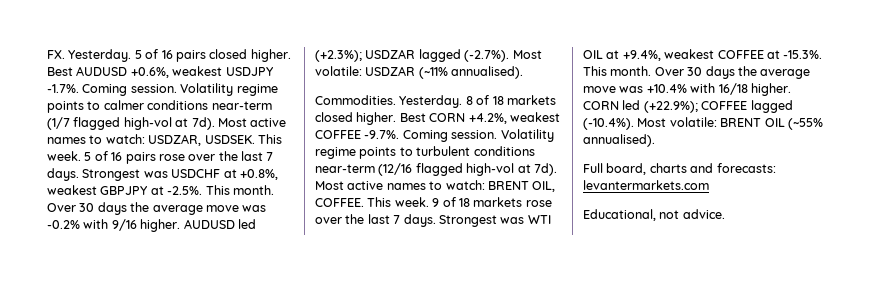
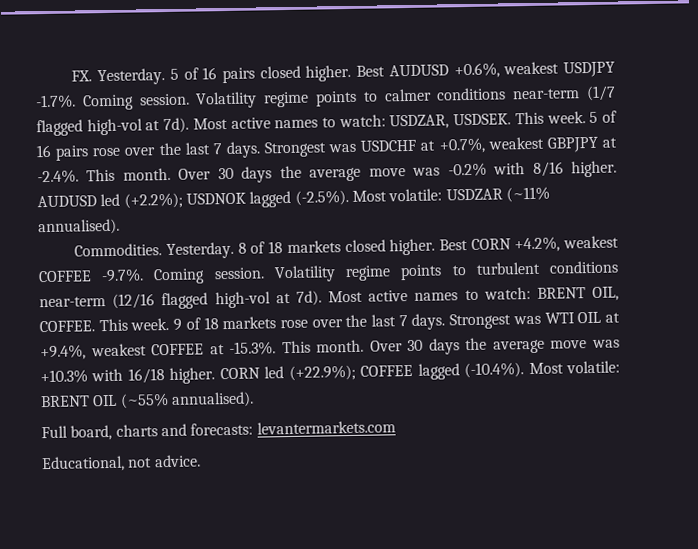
[239,169,278,180] +0.8%, -> [438,137,485,154] +0.7%,
[167,186,203,195] -2.5%. -> [37,169,79,184] -2.4%.
[111,219,137,231] 9/16 -> [532,161,564,177] 8/16
[315,49,510,62] (+2.3%); USDZAR lagged (-2.7%). -> [123,189,349,209] (+2.2%); USDNOK lagged (-2.5%).
[646,84,687,93] +10.4% -> [40,369,88,384] +10.3%

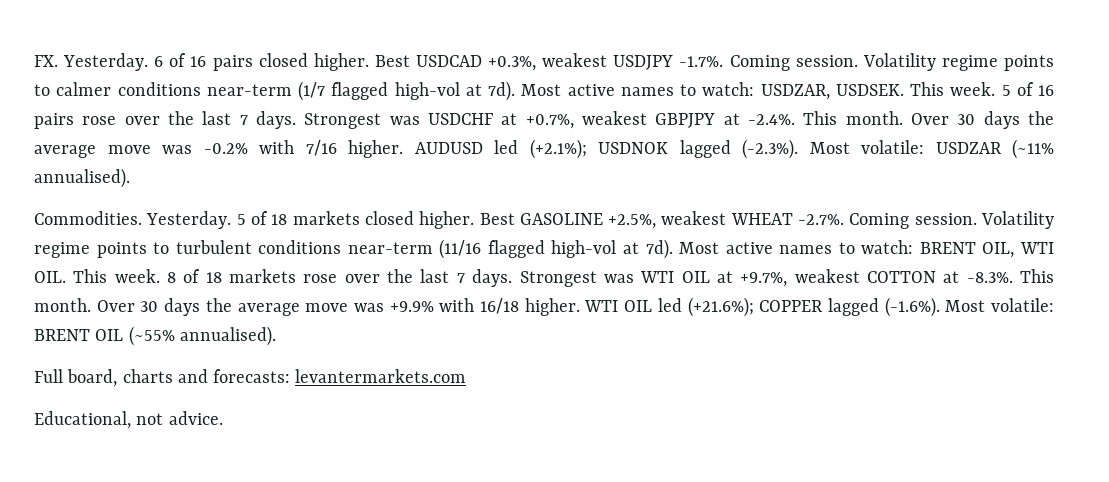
[169,68,179,80] 5 -> [154,56,164,67] 6
[388,62,500,79] AUDUSD +0.6%, -> [415,55,537,71] USDCAD +0.3%,
[532,161,564,177] 8/16 -> [305,140,337,156] 7/16
[123,192,183,209] (+2.2%); -> [529,139,587,159] (+2.1%);
[294,189,349,206] (-2.5%). -> [742,139,798,159] (-2.3%).
[237,242,247,254] 8 -> [236,214,246,225] 5
[470,235,619,253] [38,268,145,283] CORN +4.2%, weakest COFFEE -9.7%. -> [519,211,845,229] GASOLINE +2.5%, weakest WHEAT -2.7%.
[112,293,156,309] (12/16 -> [439,239,482,259] (11/16
[39,317,183,333] COFFEE. This week. 9 -> [1019,242,1054,254] [34,269,177,283] WTI OIL. This week. 8
[40,337,621,361] [40,369,88,384] +9.4%, weakest COFFEE at -15.3%. This month. Over 30 days the average move was +10.3% -> [740,269,1054,287] [34,298,434,316] +9.7%, weakest COTTON at -8.3%. This month. Over 30 days the average move was +9.9%
[219,362,525,382] CORN led (+22.9%); COFFEE lagged (-10.4%). -> [584,297,940,317] WTI OIL led (+21.6%); COPPER lagged (-1.6%).

